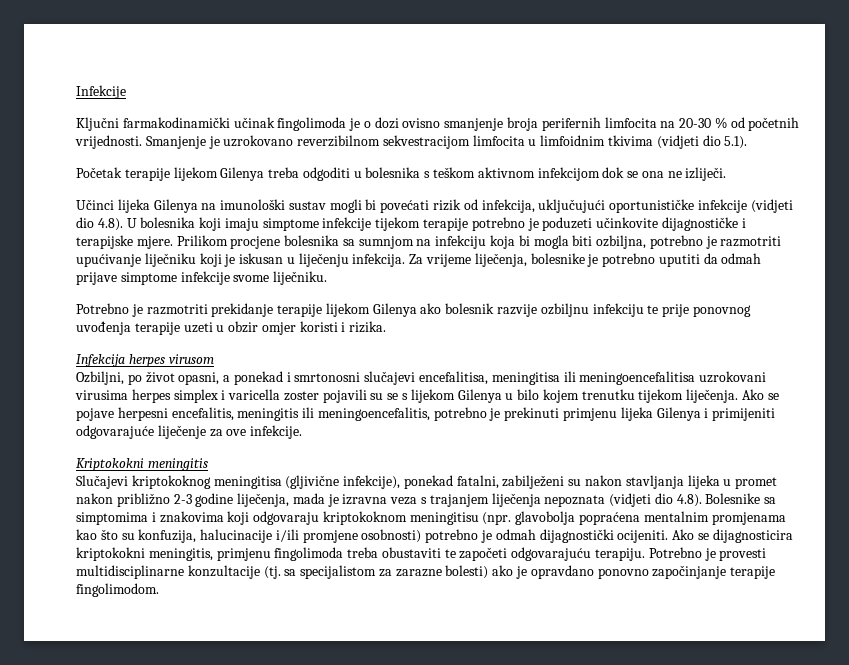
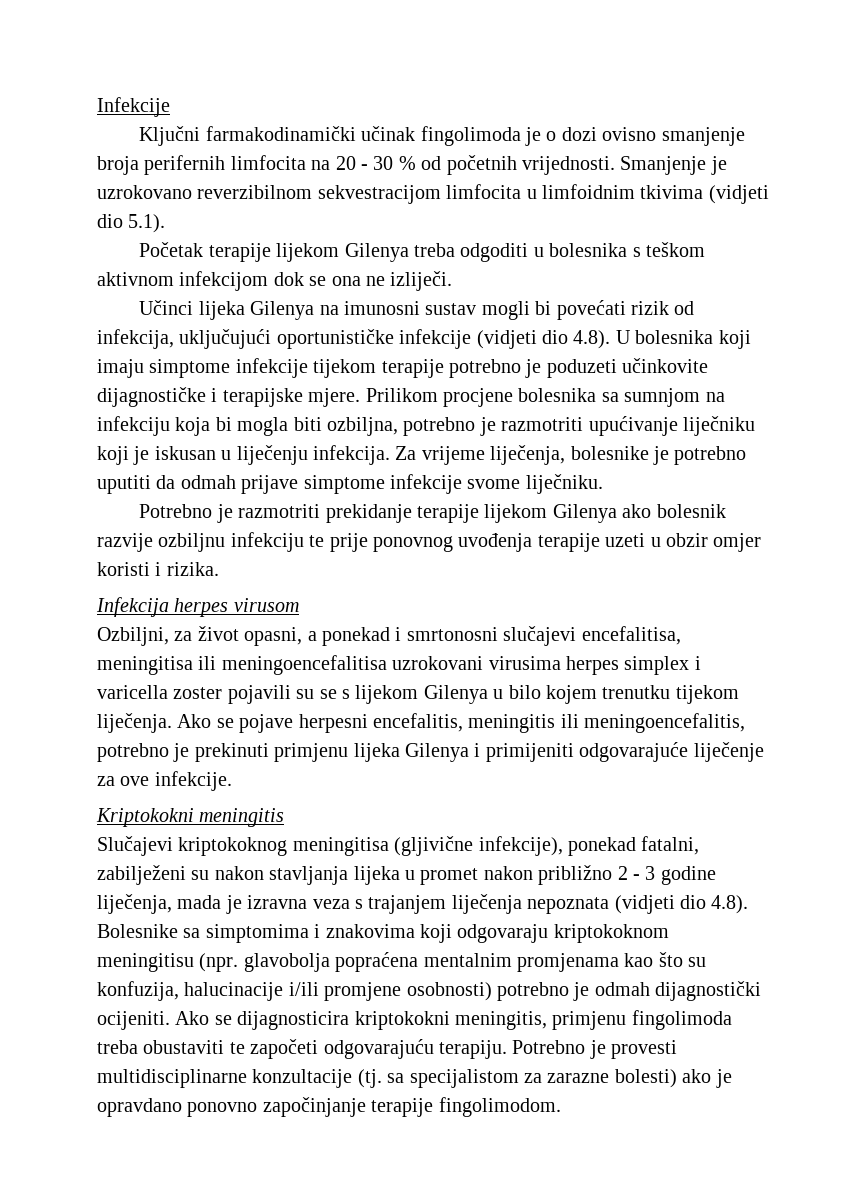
[679,118,712,128] 20-30 -> [335,156,394,170] 20 - 30
[220,199,286,210] imunološki -> [344,301,421,315] imunosni
[127,374,142,385] po -> [174,631,193,641] za
[173,494,192,504] 2-3 -> [617,866,656,880] 2 - 3

